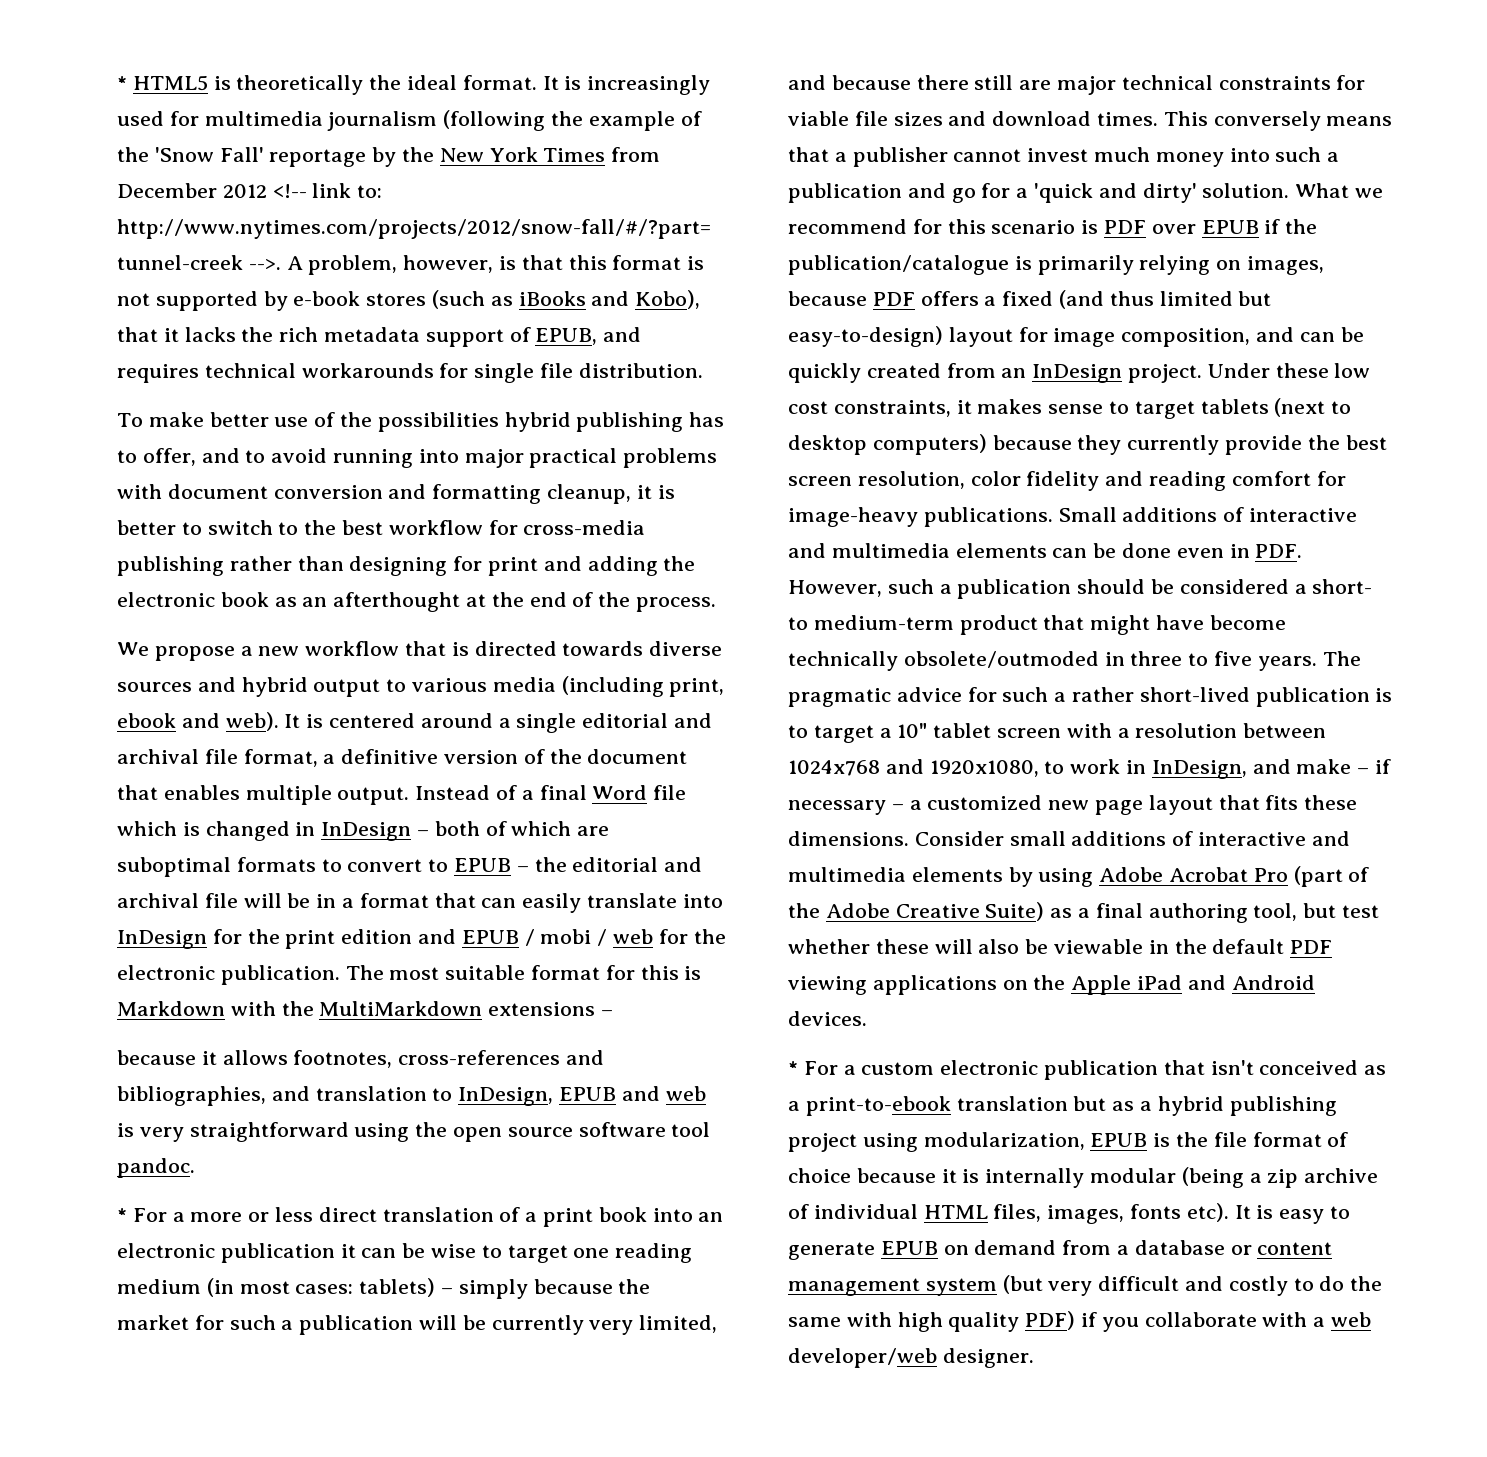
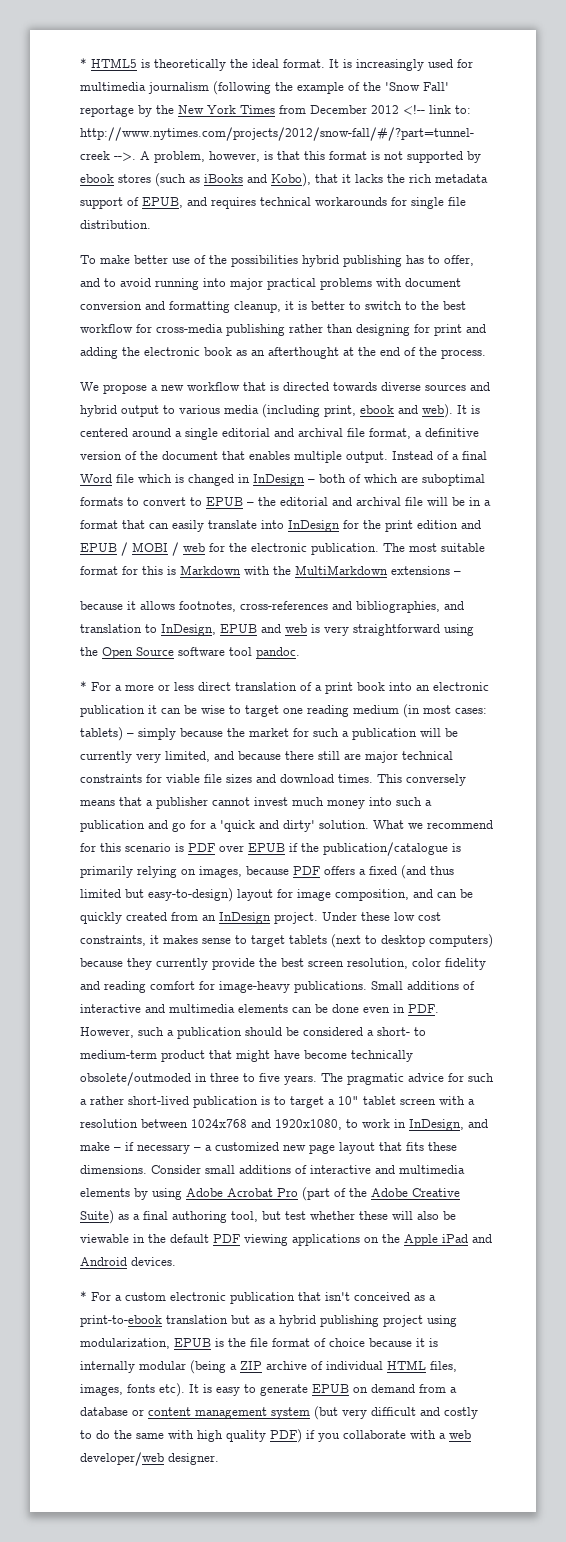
[293,291,361,306] e-book -> [80,174,114,183] ebook
[540,929,592,944] mobi -> [132,542,168,552] MOBI
[453,1127,573,1142] open source -> [102,647,174,659] Open Source
[1267,1169,1299,1188] zip -> [240,1361,262,1370] ZIP

